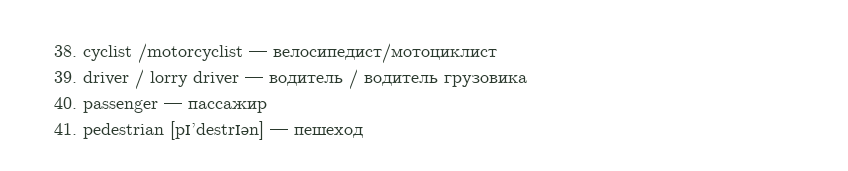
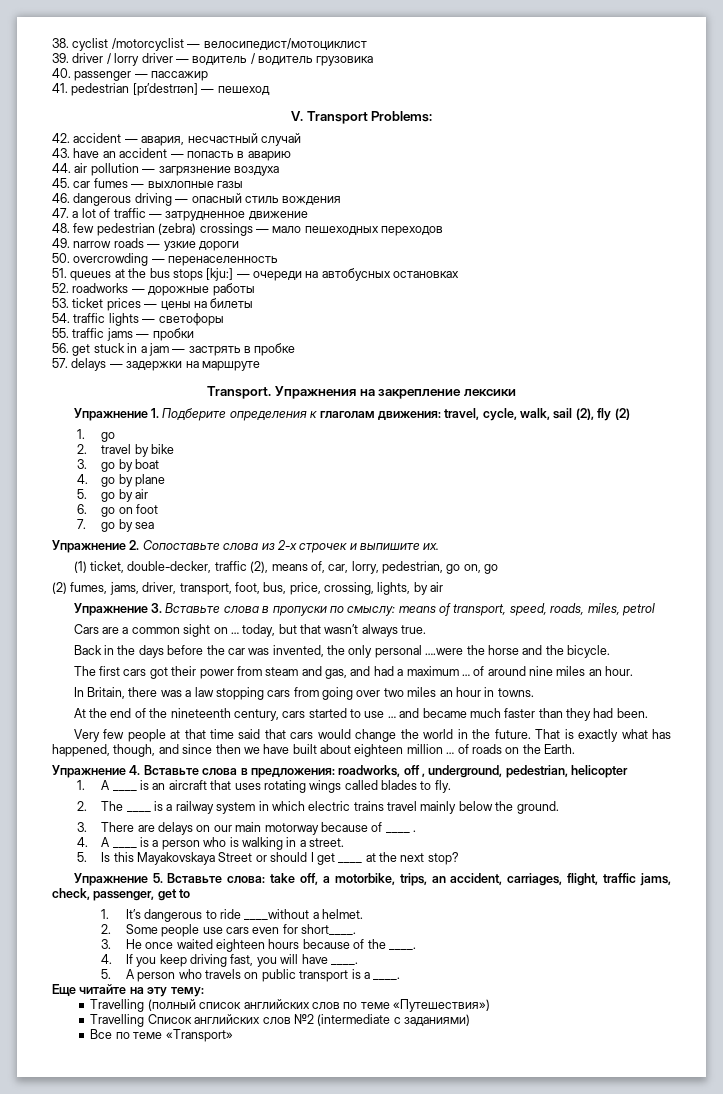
(363, 132) none -> [290,111,433,124] [52,133,301,146] [52,148,291,161] [52,163,279,176] [52,178,243,188] [52,193,342,206] [52,208,308,221] [52,223,443,236] [52,238,239,251] [52,253,279,266] [52,268,460,281] [52,283,255,296] [52,298,254,311] [52,313,224,326] [52,328,194,341] [52,343,296,356] [52,358,260,371] [207,386,516,399] [73,408,630,421] [76,429,116,442] [76,444,175,457] [76,459,160,472] [76,474,166,487] [76,489,149,502] [76,504,159,517] [76,519,155,532] [52,540,440,553] [73,561,499,574] [52,582,444,595] [73,603,655,616] [73,624,427,637] [73,645,611,658] [73,666,634,679] [73,687,534,700] [73,708,648,721] [73,729,671,742] [52,744,575,757] [52,765,629,778] [76,780,111,790] [112,790,137,791] [140,780,451,793] [76,801,124,811] [126,811,151,812] [154,801,559,814] [76,822,383,835] [385,832,410,833] [413,830,417,832] [76,837,111,847] [112,847,137,848] [140,837,345,850] [76,852,363,865] [365,852,459,865] [73,873,671,886] [52,888,191,901] [101,909,364,922] [101,924,357,937] [101,939,416,952] [101,954,358,967] [101,969,401,982] [52,984,204,997] [90,999,491,1012] [90,1014,471,1027] [90,1029,233,1042] // V. Transport Problems: // 42. accident — авария, несчастный случай // 43. have an accident — попасть в аварию // 44. air pollution — загрязнение воздуха // 45. car fumes — выхлопные газы // 46. dangerous driving — опасный стиль вождения // 47. a lot of traffic — затрудненное движение // 48. few pedestrian (zebra) crossings — мало пешеходных переходов // 49. narrow roads — узкие дороги // 50. overcrowding — перенаселенность // 51. queues at the bus stops [kju:] — очереди на автобусных остановках // 52. roadworks — дорожные работы // 53. ticket prices — цены на билеты // 54. traffic lights — светофоры // 55. traffic jams — пробки // 56. get stuck in a jam — застрять в пробке // 57. delays — задержки на маршруте // Transport. Упражнения на закрепление лексики // Упражнение 1. Подберите определения к глаголам движения: travel, cycle, walk, sail (2), fly (2) // 1. go // 2. travel by bike // 3. go by boat // 4. go by plane // 5. go by air // 6. go on foot // 7. go by sea // Упражнение 2. Сопоставьте слова из 2-х строчек и выпишите их. // (1) ticket, double-decker, traffic (2), means of, car, lorry, pedestrian, go on, go // (2) fumes, jams, driver, transport, foot, bus, price, crossing, lights, by air // Упражнение 3. Вставьте слова в пропуски по смыслу: means of transport, speed, roads, miles, petrol // Cars are a common sight on … today, but that wasn’t always true. // Back in the days before the car was invented, the only personal ….were the horse and the bicycle. // The first cars got their power from steam and gas, and had a maximum … of around nine miles an hour. // In Britain, there was a law stopping cars from going over two miles an hour in towns. // At the end of the nineteenth century, cars started to use … and became much faster than they had been. // Very few people at that time said that cars would change the world in the future. That is exactly what has happened, though, and since then we have built about eighteen million … of roads on the Earth. // Упражнение 4. Вставьте слова в предложения: roadworks, off , underground, pedestrian, helicopter // 1. A ____ is an aircraft that uses rotating wings called blades to fly. // 2. The ____ is a railway system in which electric trains travel mainly below the ground. // 3. There are delays on our main motorway because of ____ . // 4. A ____ is a person who is walking in a street. // 5. Is this Mayakovskaya Street or should I get ____ at the next stop? // Упражнение 5. Вставьте слова: take off, a motorbike, trips, an accident, carriages, flight, traffic jams, check, passenger, get to // 1. It’s dangerous to ride ____without a helmet. // 2. Some people use cars even for short____. // 3. He once waited eighteen hours because of the ____. // 4. If you keep driving fast, you will have ____. // 5. A person who travels on public transport is a ____. // Еще читайте на эту тему: // Travelling (полный список английских слов по теме «Путешествия») // Travelling Список английских слов №2 (intermediate c заданиями) // Все по теме «Transport»

